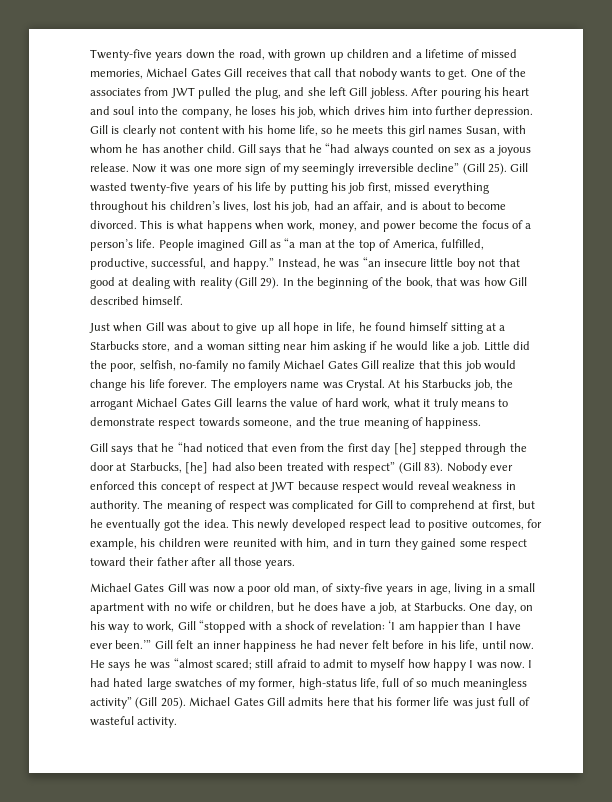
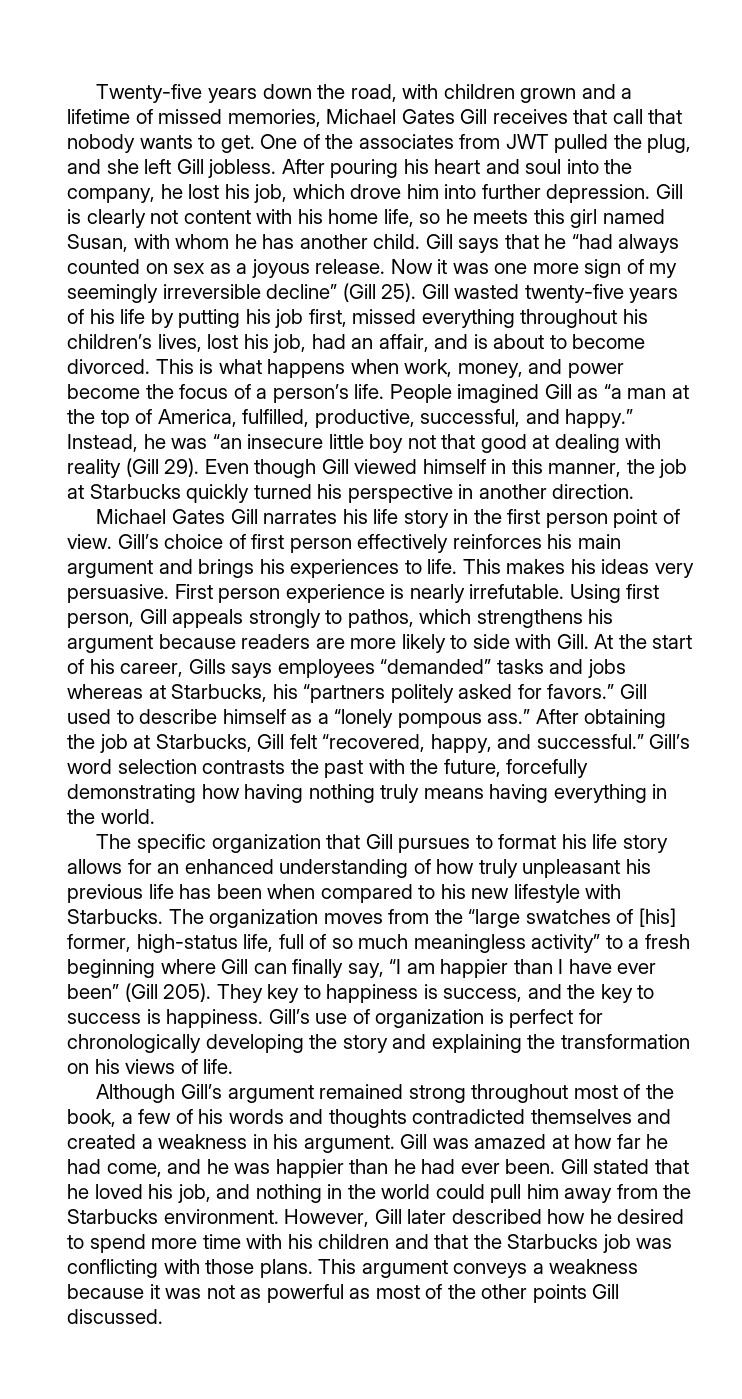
[294,49,389,61] grown up children -> [443,84,577,103] children grown
[251,106,277,115] loses -> [188,184,220,199] lost
[353,106,385,115] drives -> [350,184,402,199] drove
[428,128,463,134] names -> [602,209,665,224] named
[282,277,527,289] [90,296,184,305] [89,322,506,334] [90,341,530,353] [90,360,516,372] [90,379,513,391] [90,398,509,410] [90,417,482,429] [90,442,527,455] [90,462,513,474] [90,481,516,493] [90,500,535,512] [90,519,542,531] [90,538,527,550] [90,557,296,569] [90,583,536,595] [90,602,533,614] [90,620,521,633] [90,640,534,652] [90,658,533,671] [90,678,172,690] In the beginning of the book, that was how Gill described himself. // Just when Gill was about to give up all hope in life, he found himself sitting at a Starbucks store, and a woman sitting near him asking if he would like a job. Little did the poor, selfish, no-family no family Michael Gates Gill realize that this job would change his life forever. The employers name was Crystal. At his Starbucks job, the arrogant Michael Gates Gill learns the value of hard work, what it truly means to demonstrate respect towards someone, and the true meaning of happiness. // Gill says that he “had noticed that even from the first day [he] stepped through the door at Starbucks, [he] had also been treated with respect” (Gill 83). Nobody ever enforced this concept of respect at JWT because respect would reveal weakness in authority. The meaning of respect was complicated for Gill to comprehend at first, but he eventually got the idea. This newly developed respect lead to positive outcomes, for example, his children were reunited with him, and in turn they gained some respect toward their father after all those years. // Michael Gates Gill was now a poor old man, of sixty-five years in age, living in a small apartment with no wife or children, but he does have a job, at Starbucks. One day, on his way to work, Gill “stopped with a shock of revelation: ‘I am happier than I have ever been.’” Gill felt an inner happiness he had never felt before in his life, until now. He says he was “almost scared; still afraid to admit to myself how happy I was now. I had hated large -> [204,459,688,478] [67,484,635,503] [96,509,680,528] [67,534,621,553] [67,559,694,578] [67,584,660,603] [67,609,614,628] [67,634,693,653] [67,659,626,678] [67,684,647,703] [67,709,667,728] [67,734,691,753] [67,759,589,778] [67,784,668,803] [67,809,155,824] [96,834,668,853] [67,859,651,878] [67,884,622,903] [67,909,521,928] Even though Gill viewed himself in this manner, the job at Starbucks quickly turned his perspective in another direction. // Michael Gates Gill narrates his life story in the first person point of view. Gill’s choice of first person effectively reinforces his main argument and brings his experiences to life. This makes his ideas very persuasive. First person experience is nearly irrefutable. Using first person, Gill appeals strongly to pathos, which strengthens his argument because readers are more likely to side with Gill. At the start of his career, Gills says employees “demanded” tasks and jobs whereas at Starbucks, his “partners politely asked for favors.” Gill used to describe himself as a “lonely pompous ass.” After obtaining the job at Starbucks, Gill felt “recovered, happy, and successful.” Gill’s word selection contrasts the past with the future, forcefully demonstrating how having nothing truly means having everything in the world. // The specific organization that Gill pursues to format his life story allows for an enhanced understanding of how truly unpleasant his previous life has been when compared to his new lifestyle with Starbucks. The organization moves from the “large
[238,681,255,690] my -> [638,908,676,927] [his]
[135,697,530,709] [90,716,178,728] (Gill 205). Michael Gates Gill admits here that his former life was just full of wasteful activity. -> [605,934,690,949] [67,959,657,978] [67,983,655,1003] [67,1009,603,1028] [67,1034,690,1053] [67,1059,234,1074] [96,1084,674,1103] [67,1109,672,1128] [67,1134,669,1153] [67,1159,689,1178] [67,1184,692,1203] [67,1209,685,1227] [67,1234,673,1253] [67,1259,639,1278] [67,1284,620,1303] [67,1309,163,1324] to a fresh beginning where Gill can finally say, “I am happier than I have ever been” (Gill 205). They key to happiness is success, and the key to success is happiness. Gill’s use of organization is perfect for chronologically developing the story and explaining the transformation on his views of life. // Although Gill’s argument remained strong throughout most of the book, a few of his words and thoughts contradicted themselves and created a weakness in his argument. Gill was amazed at how far he had come, and he was happier than he had ever been. Gill stated that he loved his job, and nothing in the world could pull him away from the Starbucks environment. However, Gill later described how he desired to spend more time with his children and that the Starbucks job was conflicting with those plans. This argument conveys a weakness because it was not as powerful as most of the other points Gill discussed.

